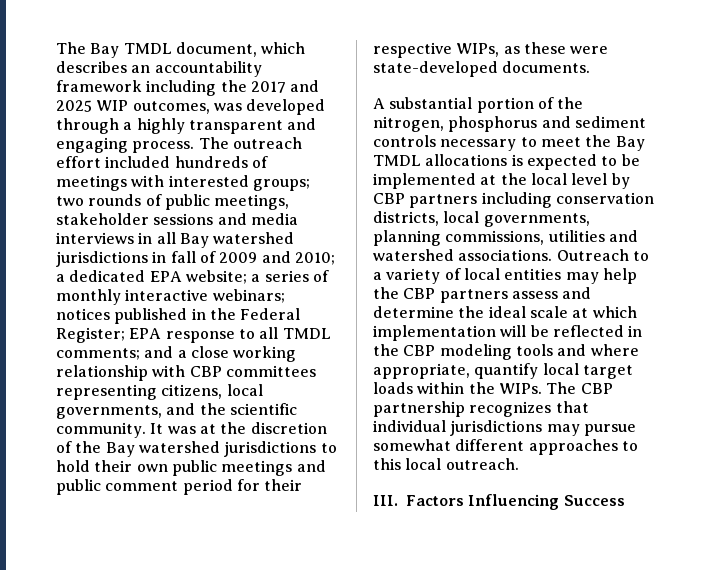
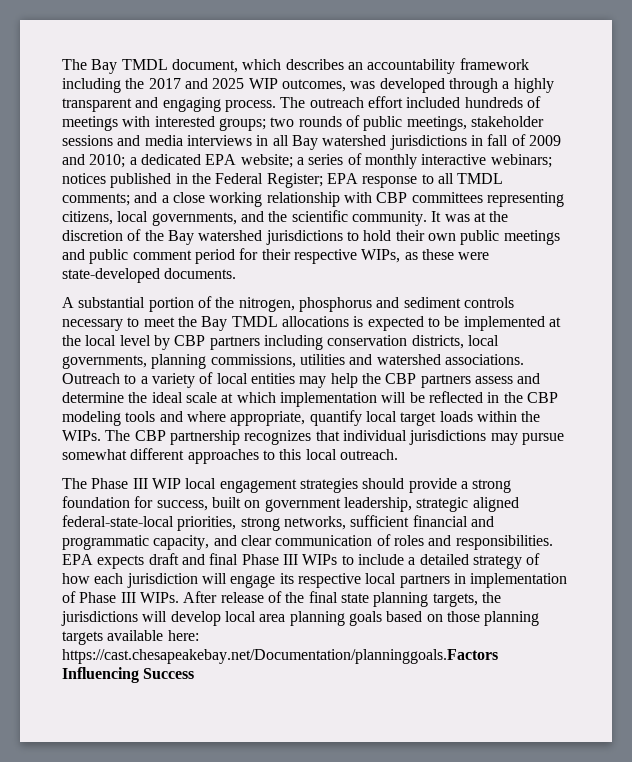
[373,495,464,506] III. Factors -> [62,478,512,493] [62,496,519,512] [62,515,494,531] [62,534,553,550] [62,553,541,569] [62,573,568,588] [62,591,501,607] [61,611,540,626] [62,630,199,645] [62,649,498,664] The Phase III WIP local engagement strategies should provide a strong foundation for success, built on government leadership, strategic aligned federal-state-local priorities, strong networks, sufficient financial and programmatic capacity, and clear communication of roles and responsibilities. EPA expects draft and final Phase III WIPs to include a detailed strategy of how each jurisdiction will engage its respective local partners in implementation of Phase III WIPs. After release of the final state planning targets, the jurisdictions will develop local area planning goals based on those planning targets available here: https://cast.chesapeakebay.net/Documentation/planninggoals.Factors

